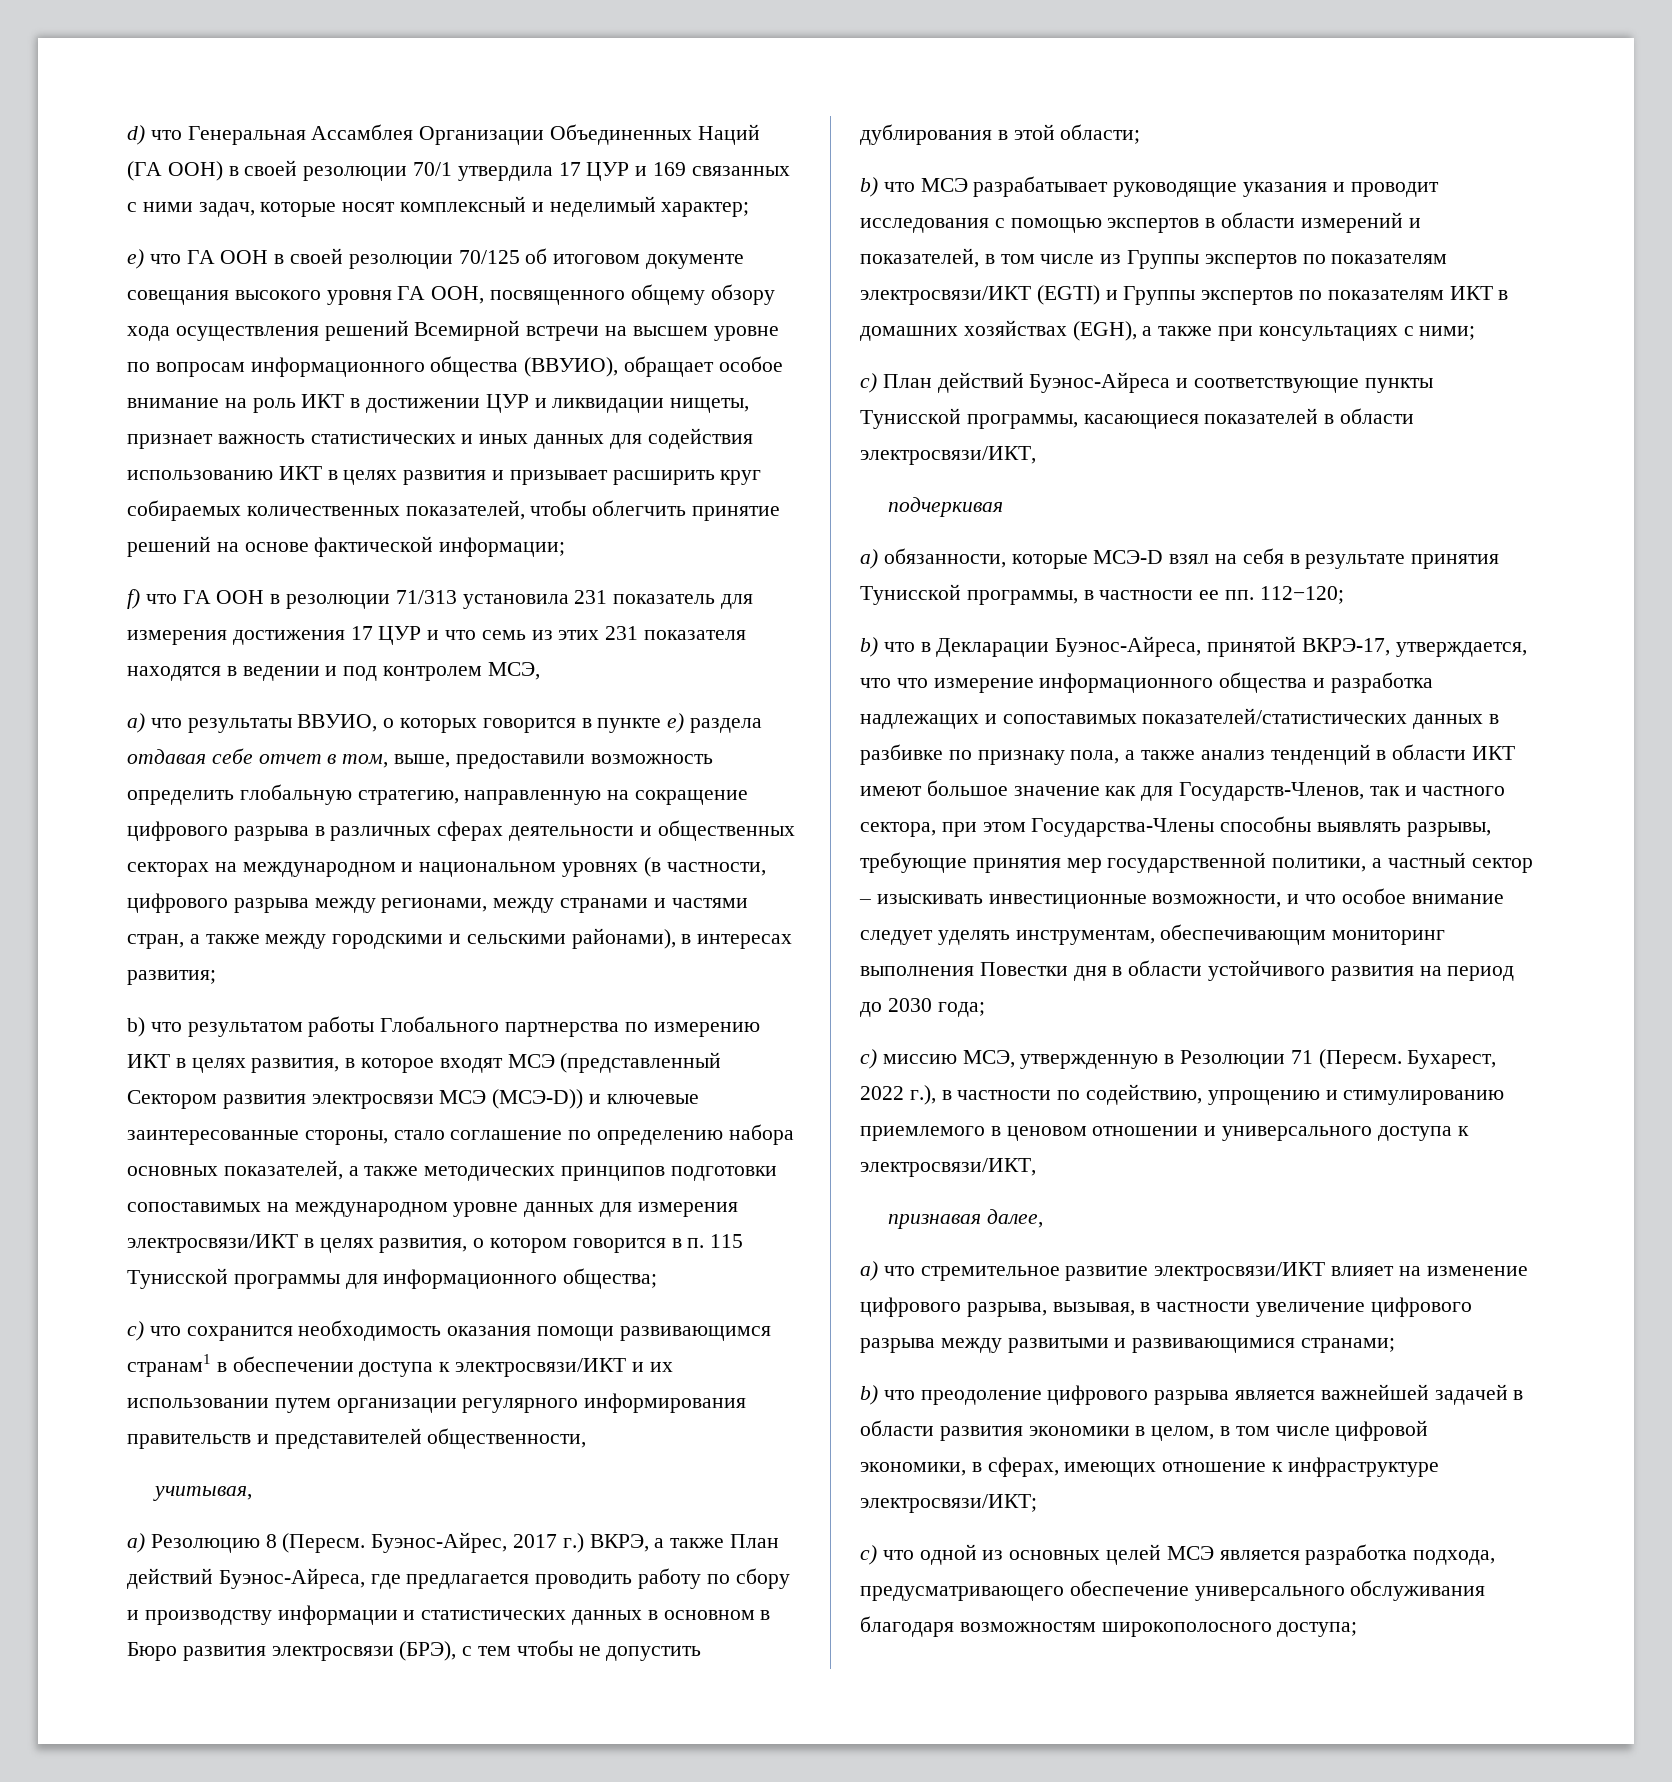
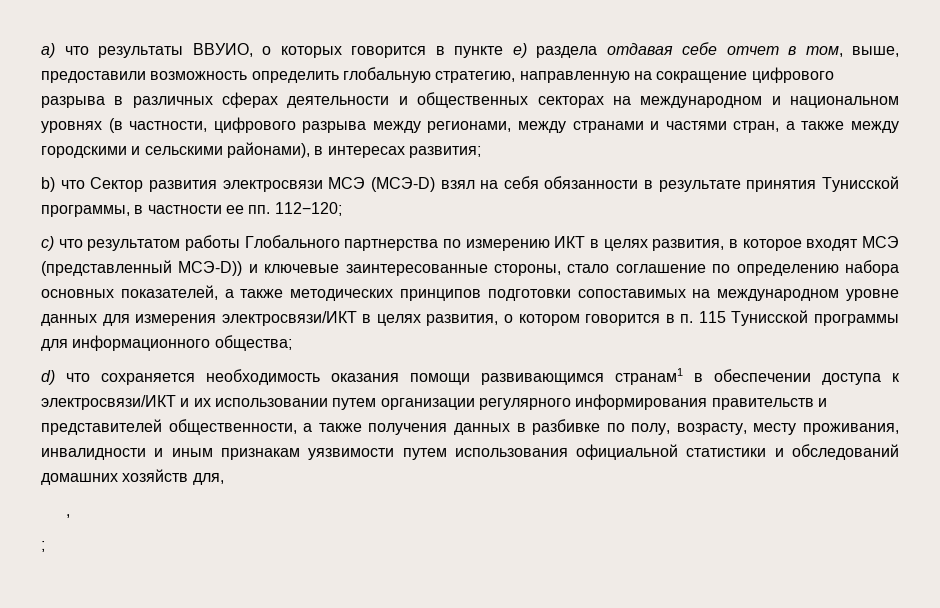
[127,124,760,145] [127,160,790,181] [127,196,750,217] [127,248,745,269] [127,284,775,305] [127,320,779,341] [127,356,783,377] [127,394,750,413] [127,428,753,449] [127,466,762,485] [127,500,781,521] [127,536,566,557] [127,589,754,609] [127,626,747,645] [127,662,540,681] d) что Генеральная Ассамблея Организации Объединенных Наций (ГА ООН) в своей резолюции 70/1 утвердила 17 ЦУР и 169 связанных с ними задач, которые носят комплексный и неделимый характер; // e) что ГА ООН в своей резолюции 70/125 об итоговом документе совещания высокого уровня ГА ООН, посвященного общему обзору хода осуществления решений Всемирной встречи на высшем уровне по вопросам информационного общества (ВВУИО), обращает особое внимание на роль ИКТ в достижении ЦУР и ликвидации нищеты, признает важность статистических и иных данных для содействия использованию ИКТ в целях развития и призывает расширить круг собираемых количественных показателей, чтобы облегчить принятие решений на основе фактической информации; // f) что ГА ООН в резолюции 71/313 установила 231 показатель для измерения достижения 17 ЦУР и что семь из этих 231 показателя находятся в ведении и под контролем МСЭ, // -> (41, 50) none
(182, 1027) none -> [90,176,899,192] [41,202,342,217] [41,236,83,251] Сектор развития электросвязи МСЭ (МСЭ-D) взял на себя обязанности в результате принятия Тунисской программы, в частности ее пп. 112−120; // c) что
[127,1089,584,1109] Сектором развития электросвязи МСЭ (МСЭ-D)) -> [178,261,243,276] МСЭ-D))
[127,1321,293,1341] c) что сохранится -> [41,370,195,385] d) что сохраняется
[153,1486,253,1501] [127,1532,780,1553] [127,1568,790,1589] [127,1605,771,1625] [127,1640,702,1661] [860,124,1141,145] [860,176,1439,197] [860,212,1421,233] [860,248,1448,269] [860,285,1509,305] [860,320,1476,341] [860,372,1433,393] [860,408,1415,429] [860,446,1036,465] [888,497,1004,517] [860,548,1500,569] [860,584,1344,605] [860,636,1527,657] [860,672,1433,693] [860,708,1500,729] [860,744,1516,765] [860,780,1506,801] [860,816,1491,837] [860,852,1533,873] [859,888,1504,909] [860,924,1446,945] [860,960,1515,981] [860,998,985,1017] [860,1049,1497,1069] [860,1084,1505,1105] [860,1126,1469,1141] [860,1158,1036,1177] [888,1209,1044,1229] [860,1261,1528,1281] [860,1297,1472,1317] [860,1338,1396,1353] [860,1384,1524,1405] [860,1420,1429,1441] [860,1457,1439,1477] [860,1494,1037,1513] [860,1544,1496,1565] [860,1580,1486,1601] [860,1616,1358,1637] // учитывая, // a) Резолюцию 8 (Пересм. Буэнос-Айрес, 2017 г.) ВКРЭ, а также План действий Буэнос-Айреса, где предлагается проводить работу по сбору и производству информации и статистических данных в основном в Бюро развития электросвязи (БРЭ), с тем чтобы не допустить дублирования в этой области; // b) что МСЭ разрабатывает руководящие указания и проводит исследования с помощью экспертов в области измерений и показателей, в том числе из Группы экспертов по показателям электросвязи/ИКТ (EGTI) и Группы экспертов по показателям ИКТ в домашних хозяйствах (EGH), а также при консультациях с ними; // c) План действий Буэнос-Айреса и соответствующие пункты Тунисской программы, касающиеся показателей в области электросвязи/ИКТ, // подчеркивая // a) обязанности, которые МСЭ-D взял на себя в результате принятия Тунисской программы, в частности ее пп. 112−120; // b) что в Декларации Буэнос-Айреса, принятой ВКРЭ-17, утверждается, что что измерение информационного общества и разработка надлежащих и сопоставимых показателей/статистических данных в разбивке по признаку пола, а также анализ тенденций в области ИКТ имеют большое значение как для Государств-Членов, так и частного сектора, при этом Государства-Члены способны выявлять разрывы, требующие принятия мер государственной политики, а частный сектор – изыскивать инвестиционные возможности, и что особое внимание следует уделять инструментам, обеспечивающим мониторинг выполнения Повестки дня в области устойчивого развития на период до 2030 года; // c) миссию МСЭ, утвержденную в Резолюции 71 (Пересм. Бухарест, 2022 г.), в частности по содействию, упрощению и стимулированию приемлемого в ценовом отношении и универсального доступа к электросвязи/ИКТ, // признавая далее, // а) что стремительное развитие электросвязи/ИКТ влияет на изменение цифрового разрыва, вызывая, в частности увеличение цифрового разрыва между развитыми и развивающимися странами; // b) что преодоление цифрового разрыва является важнейшей задачей в области развития экономики в целом, в том числе цифровой экономики, в сферах, имеющих отношение к инфраструктуре электросвязи/ИКТ; // с) что одной из основных целей МСЭ является разработка подхода, предусматривающего обеспечение универсального обслуживания благодаря возможностям широкополосного доступа; -> [303,419,900,435] [41,444,899,460] [41,469,224,485] [66,514,71,518] [41,541,45,552] а также получения данных в разбивке по полу, возрасту, месту проживания, инвалидности и иным признакам уязвимости путем использования официальной статистики и обследований домашних хозяйств для, // , // ;

